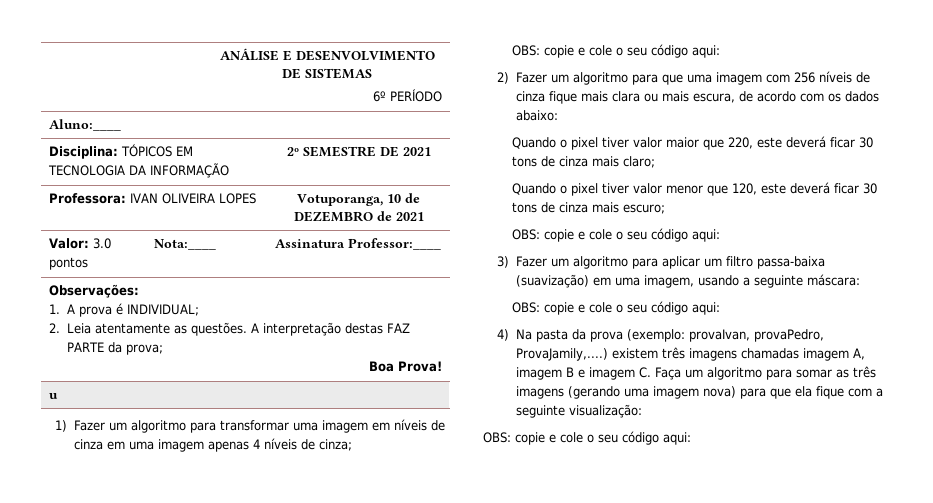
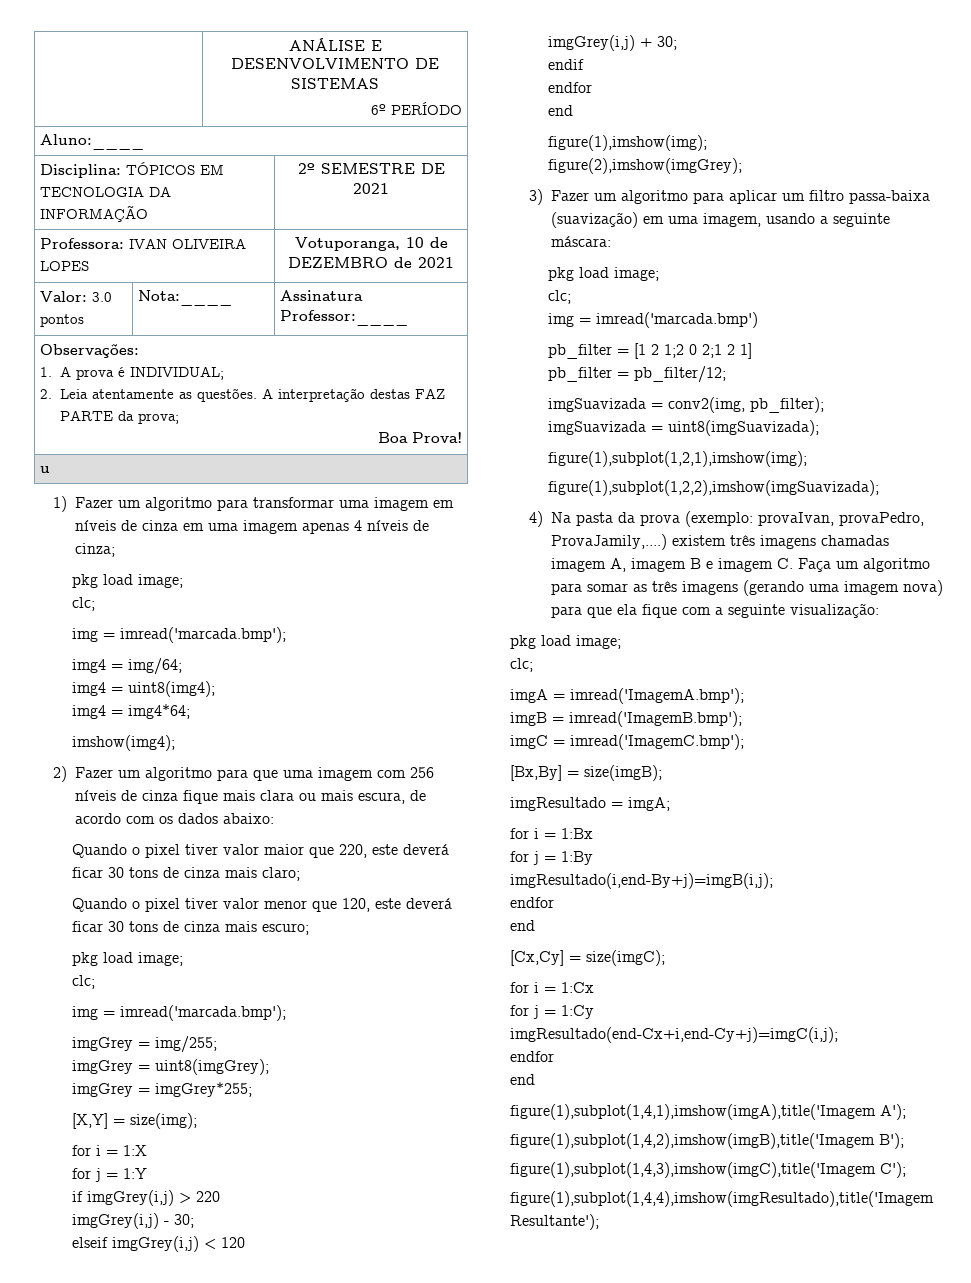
[511,44,720,58] OBS: copie e cole o seu código aqui: -> [72,574,184,588] [72,597,96,611] [72,627,287,643] [72,658,183,675] [72,681,216,697] [72,704,191,719] [72,735,176,751] pkg load image; // clc; // img = imread('marcada.bmp'); // img4 = img/64; // img4 = uint8(img4); // img4 = img4*64; // imshow(img4);
[511,228,720,242] OBS: copie e cole o seu código aqui: -> [72,952,184,966] [72,975,96,989] [72,1005,287,1021] [72,1036,218,1053] [72,1059,270,1075] [72,1082,253,1097] [72,1113,198,1129] [72,1145,148,1156] [72,1168,148,1182] [72,1190,221,1206] [72,1213,195,1229] [72,1236,246,1252] [548,35,678,51] [548,59,585,70] [548,82,593,93] [548,105,574,116] [548,135,708,151] [548,158,743,174] pkg load image; // clc; // img = imread('marcada.bmp'); // imgGrey = img/255; // imgGrey = uint8(imgGrey); // imgGrey = imgGrey*255; // [X,Y] = size(img); // for i = 1:X // for j = 1:Y // if imgGrey(i,j) > 220 // imgGrey(i,j) - 30; // elseif imgGrey(i,j) < 120 // imgGrey(i,j) + 30; // endif // endfor // end // figure(1),imshow(img); // figure(2),imshow(imgGrey);
[511,301,720,315] OBS: copie e cole o seu código aqui: -> [548,267,660,281] [548,290,572,304] [548,312,759,328] [548,343,753,359] [548,366,727,383] [548,397,825,413] [548,420,820,436] [548,451,808,467] [548,480,880,496] pkg load image; // clc; // img = imread('marcada.bmp') // pb_filter = [1 2 1;2 0 2;1 2 1] // pb_filter = pb_filter/12; // imgSuavizada = conv2(img, pb_filter); // imgSuavizada = uint8(imgSuavizada); // figure(1),subplot(1,2,1),imshow(img); // figure(1),subplot(1,2,2),imshow(imgSuavizada);
[483,431,691,445] OBS: copie e cole o seu código aqui: -> [510,635,621,649] [510,658,533,672] [510,688,744,704] [510,711,742,727] [510,734,744,750] [510,765,662,781] [510,797,670,811] [510,828,593,839] [510,851,593,865] [510,873,773,889] [510,897,554,908] [510,920,535,931] [510,950,665,966] [510,982,594,993] [510,1005,594,1019] [510,1027,838,1043] [510,1051,554,1062] [510,1074,535,1085] [510,1104,906,1120] [510,1133,904,1149] [510,1162,906,1178] [510,1191,934,1207] [510,1214,599,1230] pkg load image; // clc; // imgA = imread('ImagemA.bmp'); // imgB = imread('ImagemB.bmp'); // imgC = imread('ImagemC.bmp'); // [Bx,By] = size(imgB); // imgResultado = imgA; // for i = 1:Bx // for j = 1:By // imgResultado(i,end-By+j)=imgB(i,j); // endfor // end // [Cx,Cy] = size(imgC); // for i = 1:Cx // for j = 1:Cy // imgResultado(end-Cx+i,end-Cy+j)=imgC(i,j); // endfor // end // figure(1),subplot(1,4,1),imshow(imgA),title('Imagem A'); // figure(1),subplot(1,4,2),imshow(imgB),title('Imagem B'); // figure(1),subplot(1,4,3),imshow(imgC),title('Imagem C'); // figure(1),subplot(1,4,4),imshow(imgResultado),title('Imagem Resultante');

